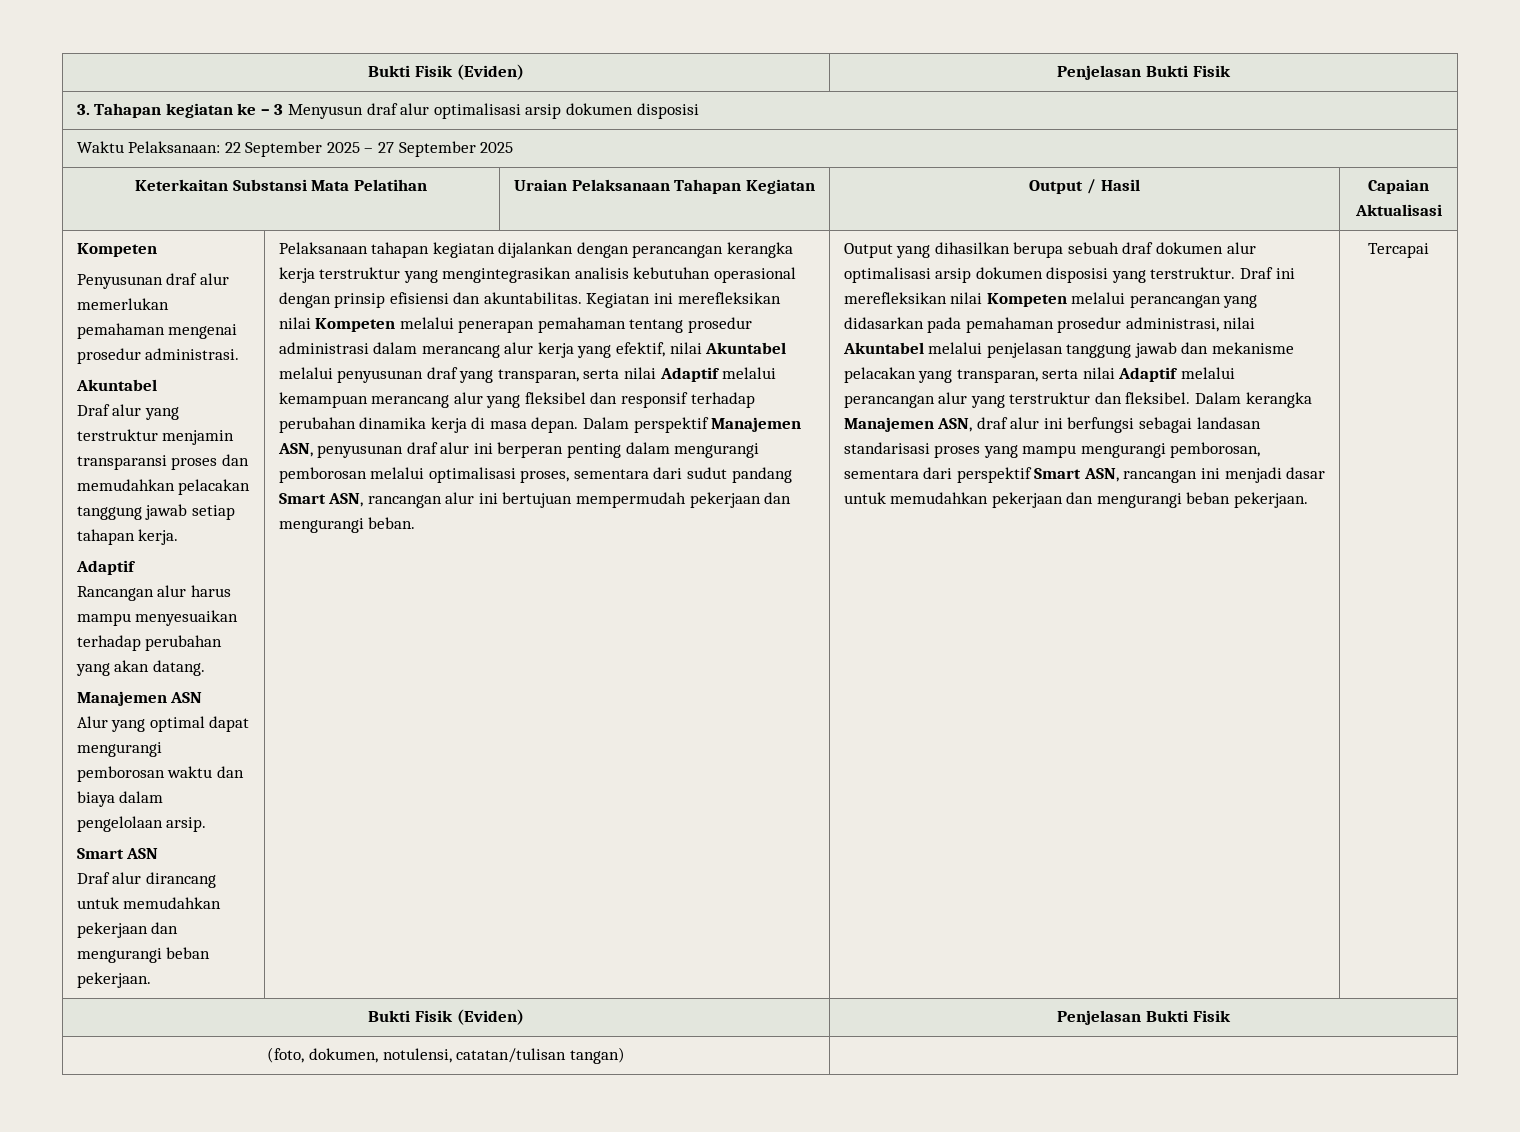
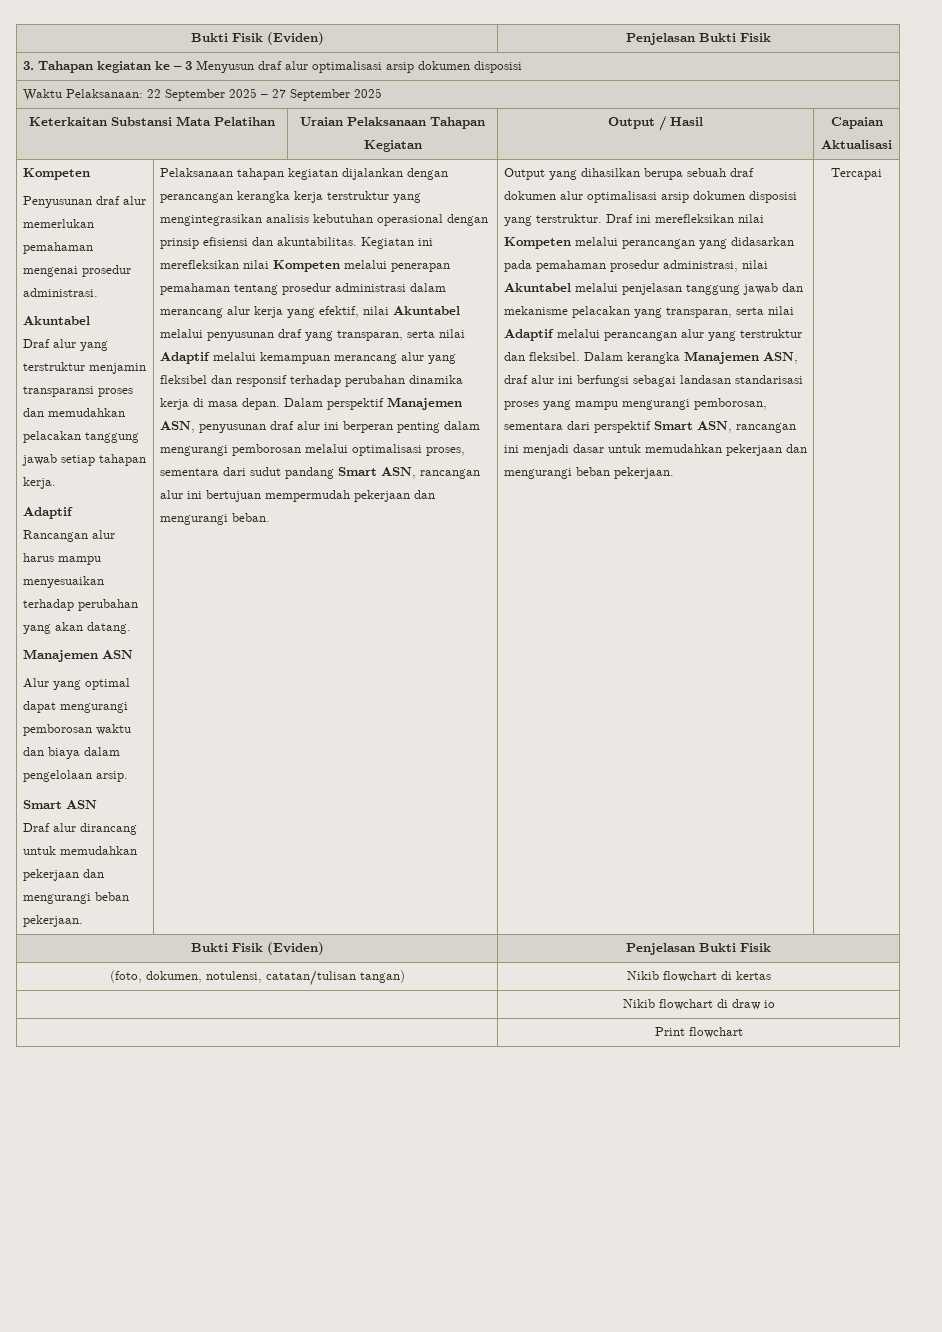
(625, 1055) none -> [626,971,771,982] [622,999,775,1010] [654,1027,743,1038] Nikib flowchart di kertas // | Nikib flowchart di draw io // | Print flowchart

